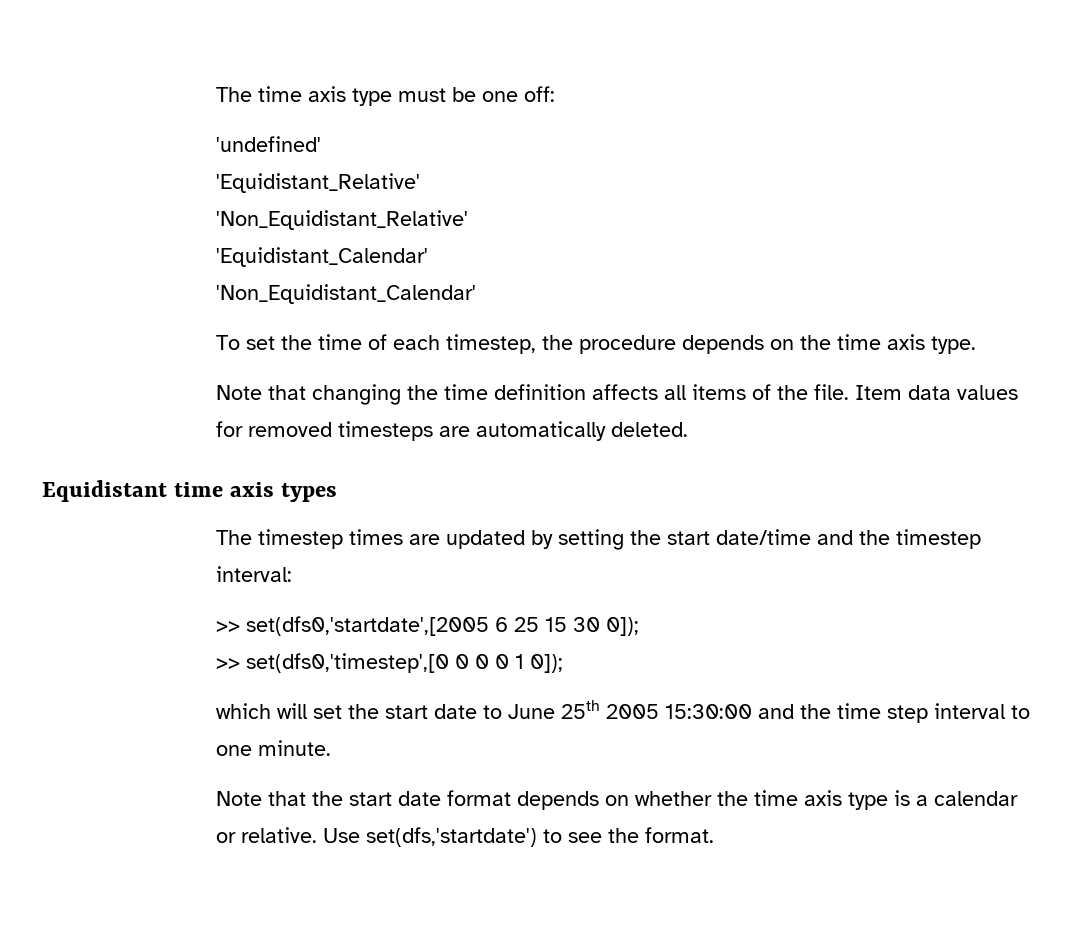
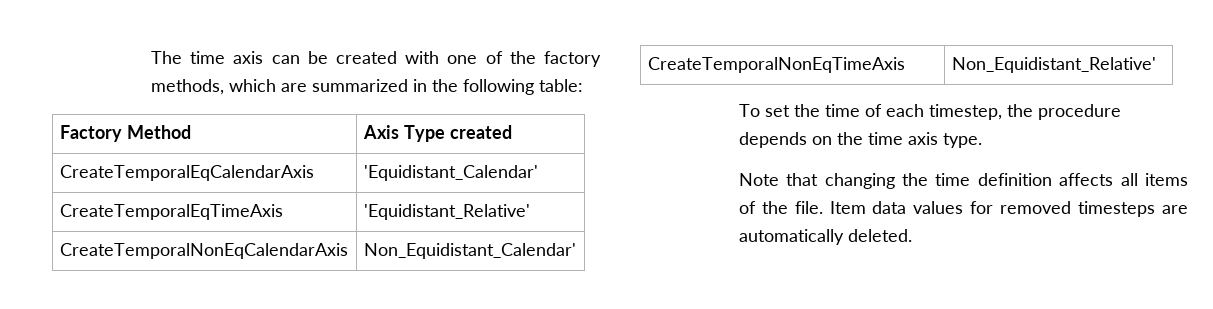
[352,86,556,106] [216,136,322,152] [216,173,421,193] [216,210,469,230] [216,247,429,267] [216,284,477,304] type must be one off: // 'undefined' // 'Equidistant_Relative' // 'Non_Equidistant_Relative' // 'Equidistant_Calendar' // 'Non_Equidistant_Calendar' -> [271,51,602,67] [150,79,583,95] [59,125,191,142] [362,125,512,142] [59,165,314,181] [363,165,538,181] [59,204,283,220] [363,204,530,220] [59,243,348,259] [363,243,576,259] [647,57,905,73] [951,57,1156,73] can be created with one of the factory methods, which are summarized in the following table: // Factory Method | Axis Type created // CreateTemporalEqCalendarAxis | 'Equidistant_Calendar' // CreateTemporalEqTimeAxis | 'Equidistant_Relative' // CreateTemporalNonEqCalendarAxis | Non_Equidistant_Calendar' // CreateTemporalNonEqTimeAxis | Non_Equidistant_Relative'
[42,480,338,502] [216,529,982,550] [216,566,293,582] [216,616,640,636] [216,653,564,673] [216,700,1031,723] [216,740,332,756] [216,790,1019,810] [216,827,715,847] // Equidistant time axis types // The timestep times are updated by setting the start date/time and the timestep interval: // >> set(dfs0,'startdate',[2005 6 25 15 30 0]); // >> set(dfs0,'timestep',[0 0 0 0 1 0]); // which will set the start date to June 25th 2005 15:30:00 and the time step interval to one minute. // Note that the start date format depends on whether the time axis type is a calendar or relative. Use set(dfs,'startdate') to see the format. -> (912, 235) none

